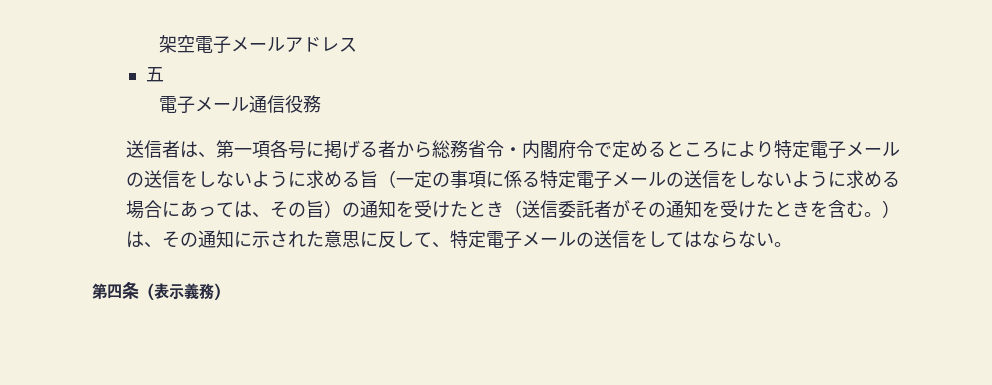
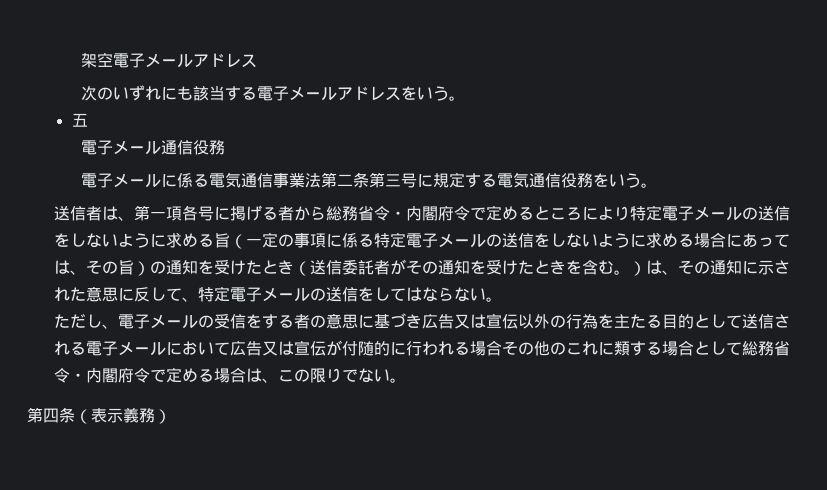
(358, 44) none -> [81,85,466,101] // 次のいずれにも該当する電子メールアドレスをいう。
(322, 104) none -> [81,172,658,188] // 電子メールに係る電気通信事業法第二条第三号に規定する電気通信役務をいう。
(792, 244) none -> [54,313,791,329] [54,340,791,356] [54,367,407,383] // ただし、電子メールの受信をする者の意思に基づき広告又は宣伝以外の行為を主たる目的として送信される電子メールにおいて広告又は宣伝が付随的に行われる場合その他のこれに類する場合として総務省令・内閣府令で定める場合は、この限りでない。

